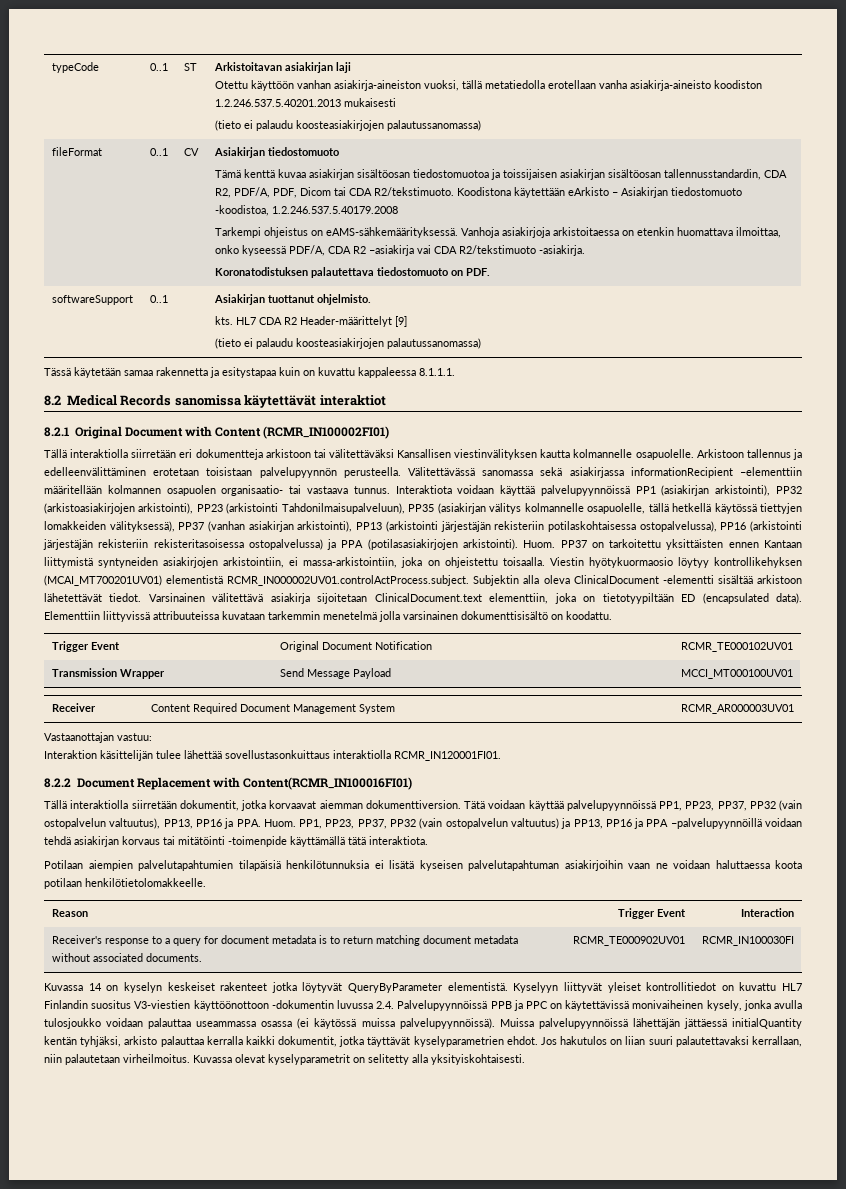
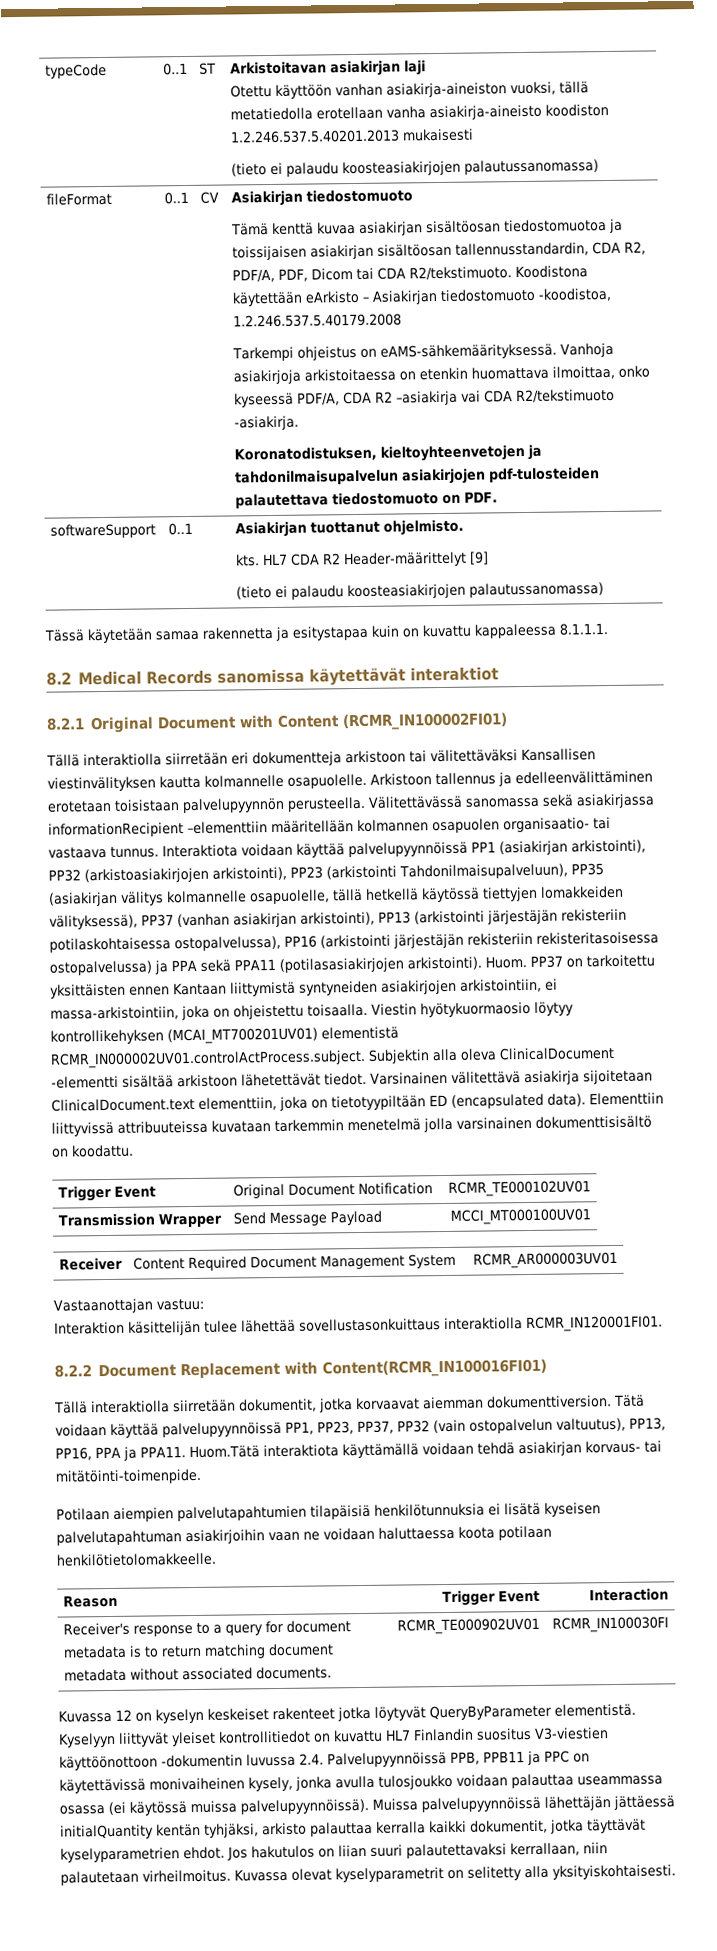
[214,267,308,276] Koronatodistuksen -> [233,444,542,462] [234,467,600,486] Koronatodistuksen, kieltoyhteenvetojen ja tahdonilmaisupalvelun asiakirjojen pdf-tulosteiden
(364, 544) none -> [200,958,276,972] sekä PPA11
[195,818,802,829] [44,836,428,847] PP16 ja PPA. Huom. PP1, PP23, PP37, PP32 (vain ostopalvelun valtuutus) ja PP13, PP16 ja PPA –palvelupyynnöillä voidaan tehdä asiakirjan korvaus tai mitätöinti -toimenpide käyttämällä tätä interaktiota. -> [55,1440,662,1461] [55,1468,202,1485] PP16, PPA ja PPA11. Huom.Tätä interaktiota käyttämällä voidaan tehdä asiakirjan korvaus- tai mitätöinti-toimenpide.
[88,983,102,991] 14 -> [115,1709,132,1721] 12
[490,1001,512,1009] PPB -> [450,1751,525,1765] PPB, PPB11

